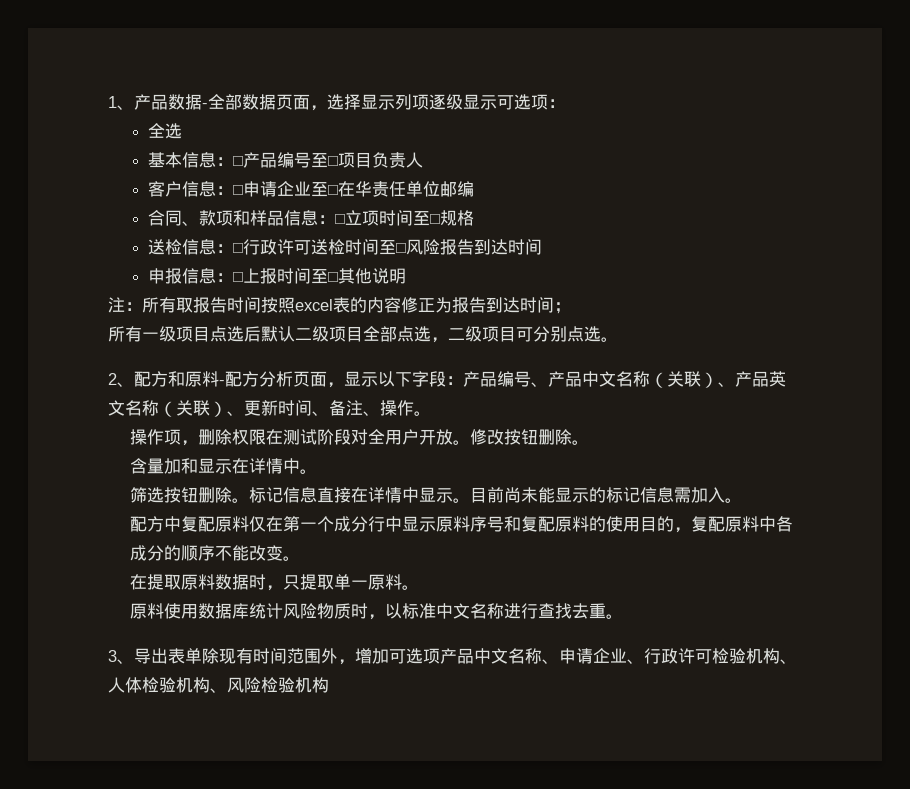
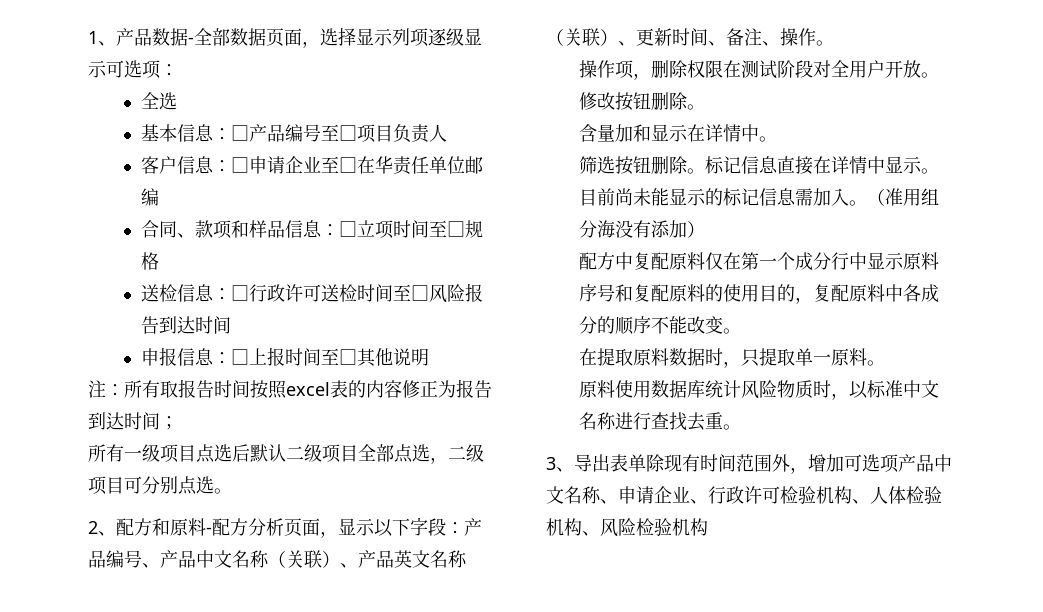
(742, 500) none -> [866,188,939,206] [578,220,705,238] （准用组分海没有添加）

